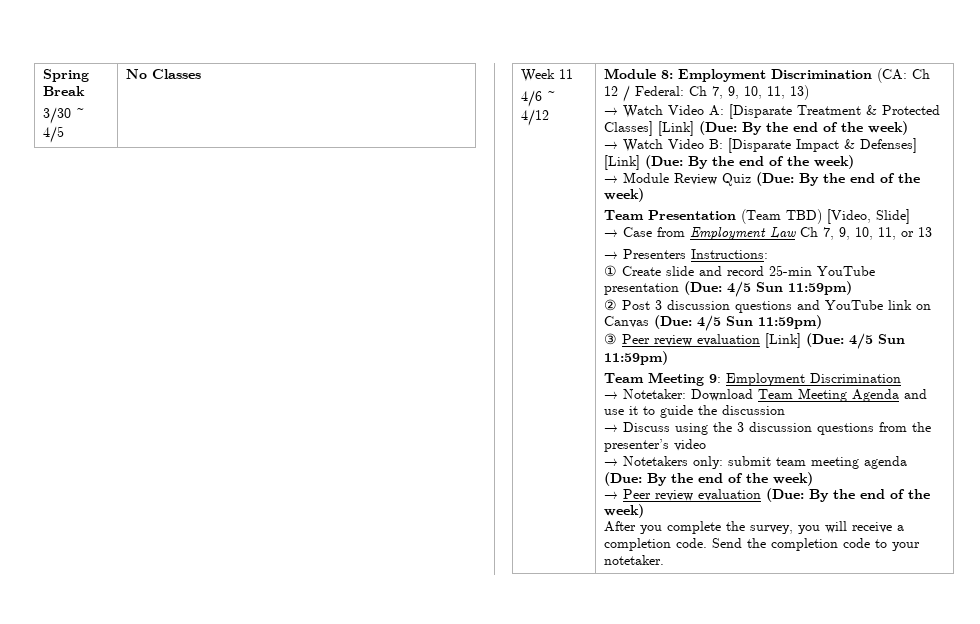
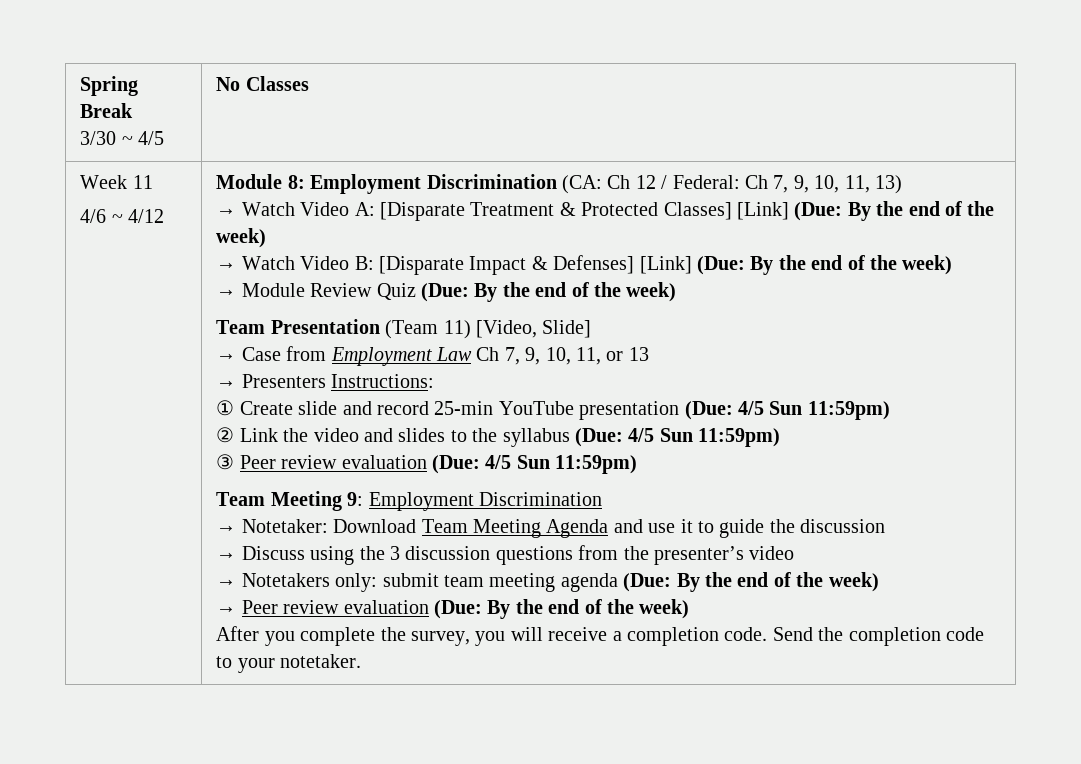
[786,209,823,224] TBD) -> [443,320,471,339] 11)
[622,300,932,313] [604,316,650,328] Post 3 discussion questions and YouTube link on Canvas -> [239,428,570,447] Link the video and slides to the syllabus
[765,333,802,348] [Link] -> (427, 462) none

